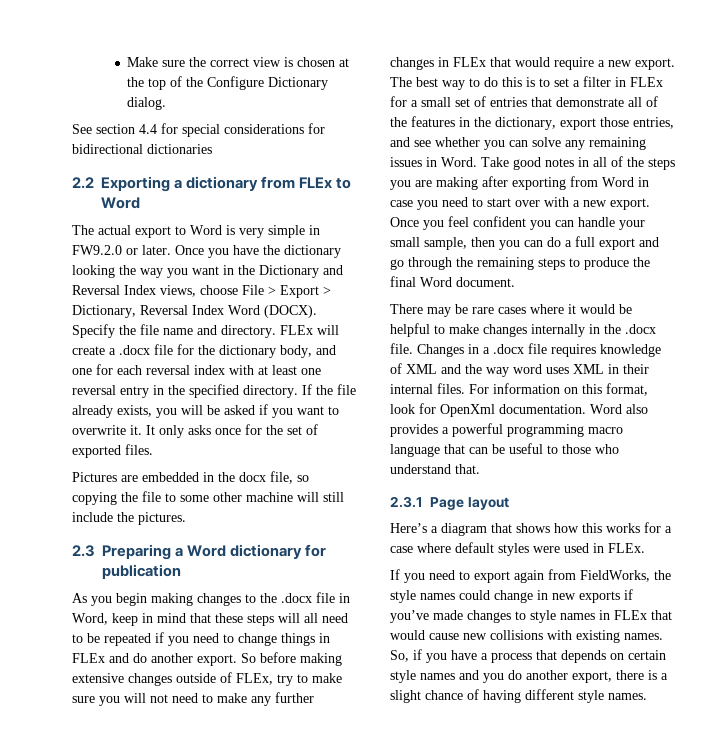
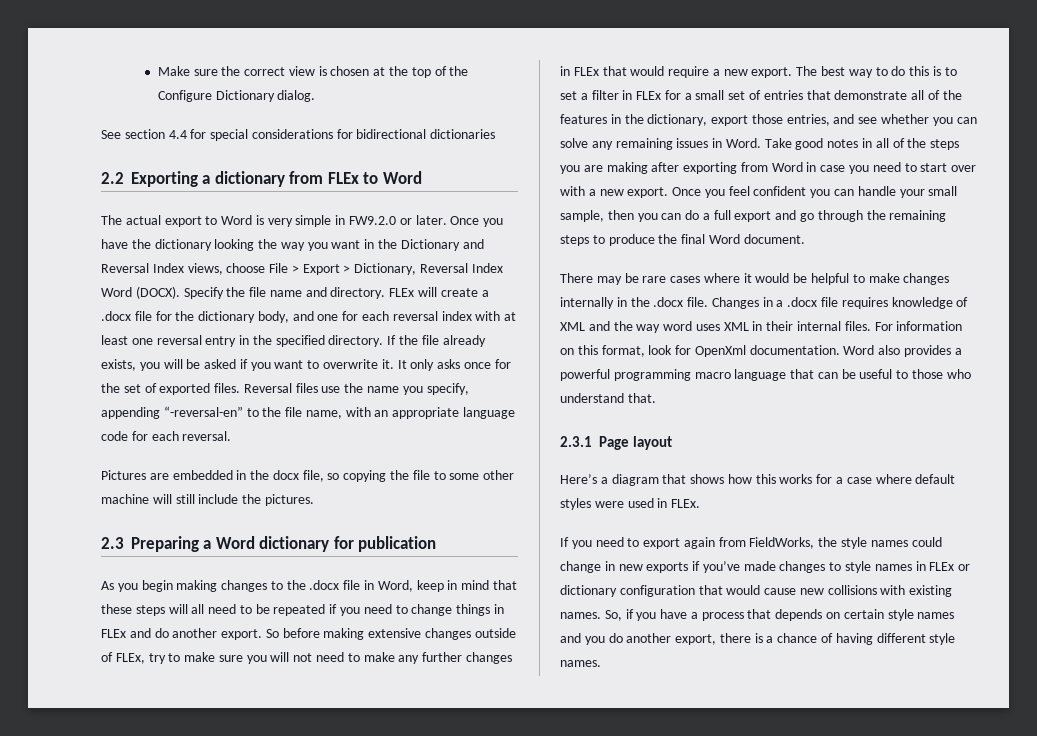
(153, 449) none -> [243,383,469,395] [101,406,516,419] [101,431,232,441] Reversal files use the name you specify, appending “-reversal-en” to the file name, with an appropriate language code for each reversal.
(647, 615) none -> [958,564,971,571] [560,585,695,597] or dictionary configuration
[390,690,421,703] slight -> (774, 639) none

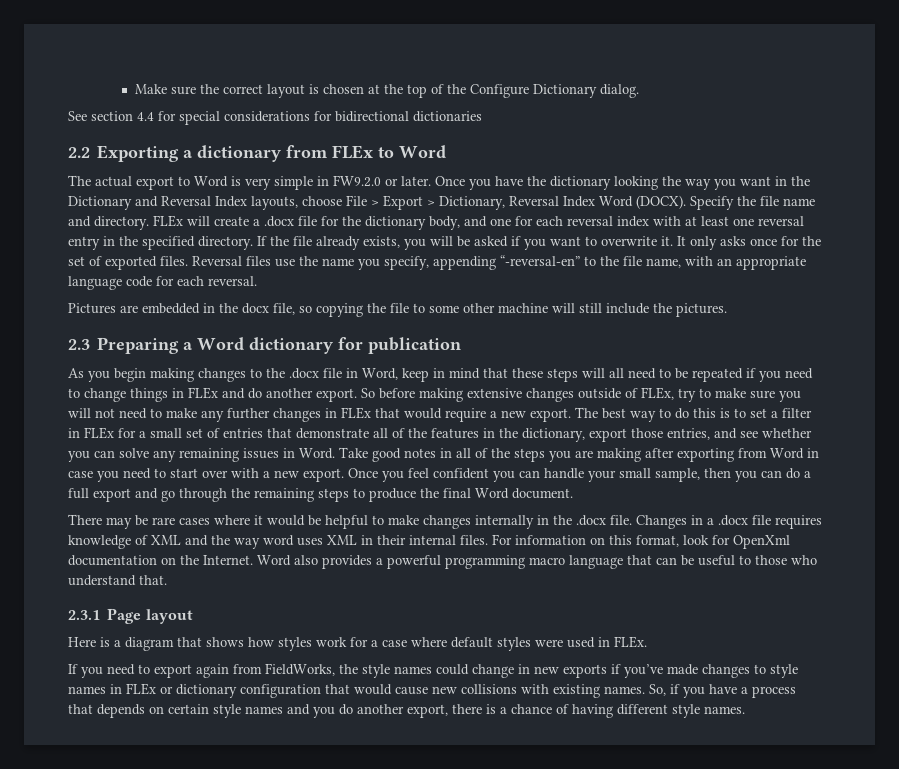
[288,66,315,76] view -> [267,84,306,98] layout
[187,263,223,275] views, -> [251,196,298,210] layouts,
[749,345,840,355] documentation. -> [68,555,253,566] documentation on the Internet.
[560,474,597,484] Here’s -> [68,637,110,647] Here is
[755,474,813,484] this works -> [278,637,347,651] styles work

